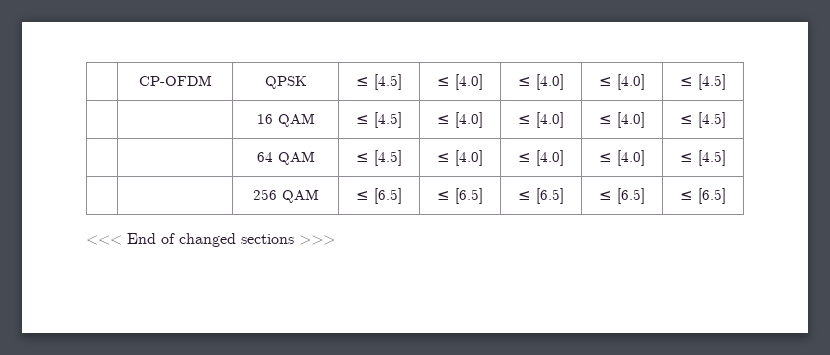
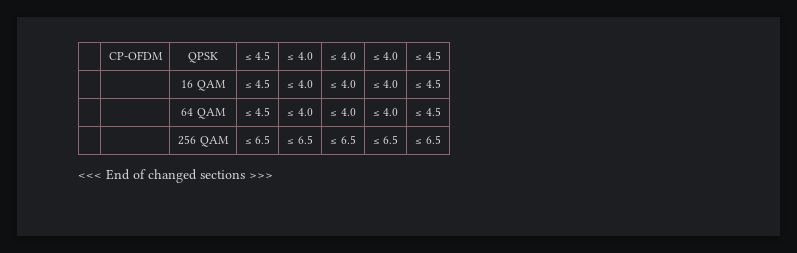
[373,74,402,90] [436,74,483,90] [518,74,564,90] [599,74,645,90] [680,74,726,90] [4.5] | ≤ [4.0] | ≤ [4.0] | ≤ [4.0] | ≤ [4.5] -> [255,51,271,60] [287,52,313,60] [330,52,356,60] [372,52,399,60] [415,51,441,60] 4.5 | ≤ 4.0 | ≤ 4.0 | ≤ 4.0 | ≤ 4.5
[373,112,402,128] [436,112,483,128] [518,112,564,128] [599,112,645,128] [680,112,726,128] [4.5] | ≤ [4.0] | ≤ [4.0] | ≤ [4.0] | ≤ [4.5] -> [255,79,271,88] [287,80,313,88] [330,80,356,88] [372,80,399,88] [415,79,441,88] 4.5 | ≤ 4.0 | ≤ 4.0 | ≤ 4.0 | ≤ 4.5
[373,150,402,166] [436,150,483,166] [518,150,564,166] [599,150,645,166] [680,150,726,166] [4.5] | ≤ [4.0] | ≤ [4.0] | ≤ [4.0] | ≤ [4.5] -> [255,107,271,116] [287,108,313,116] [330,108,356,116] [372,108,399,116] [415,107,441,116] 4.5 | ≤ 4.0 | ≤ 4.0 | ≤ 4.0 | ≤ 4.5
[373,188,402,204] [436,188,483,204] [518,188,564,204] [599,188,645,204] [680,188,726,204] [6.5] | ≤ [6.5] | ≤ [6.5] | ≤ [6.5] | ≤ [6.5] -> [255,135,271,144] [287,135,313,144] [330,135,356,144] [372,135,399,144] [415,135,441,144] 6.5 | ≤ 6.5 | ≤ 6.5 | ≤ 6.5 | ≤ 6.5

